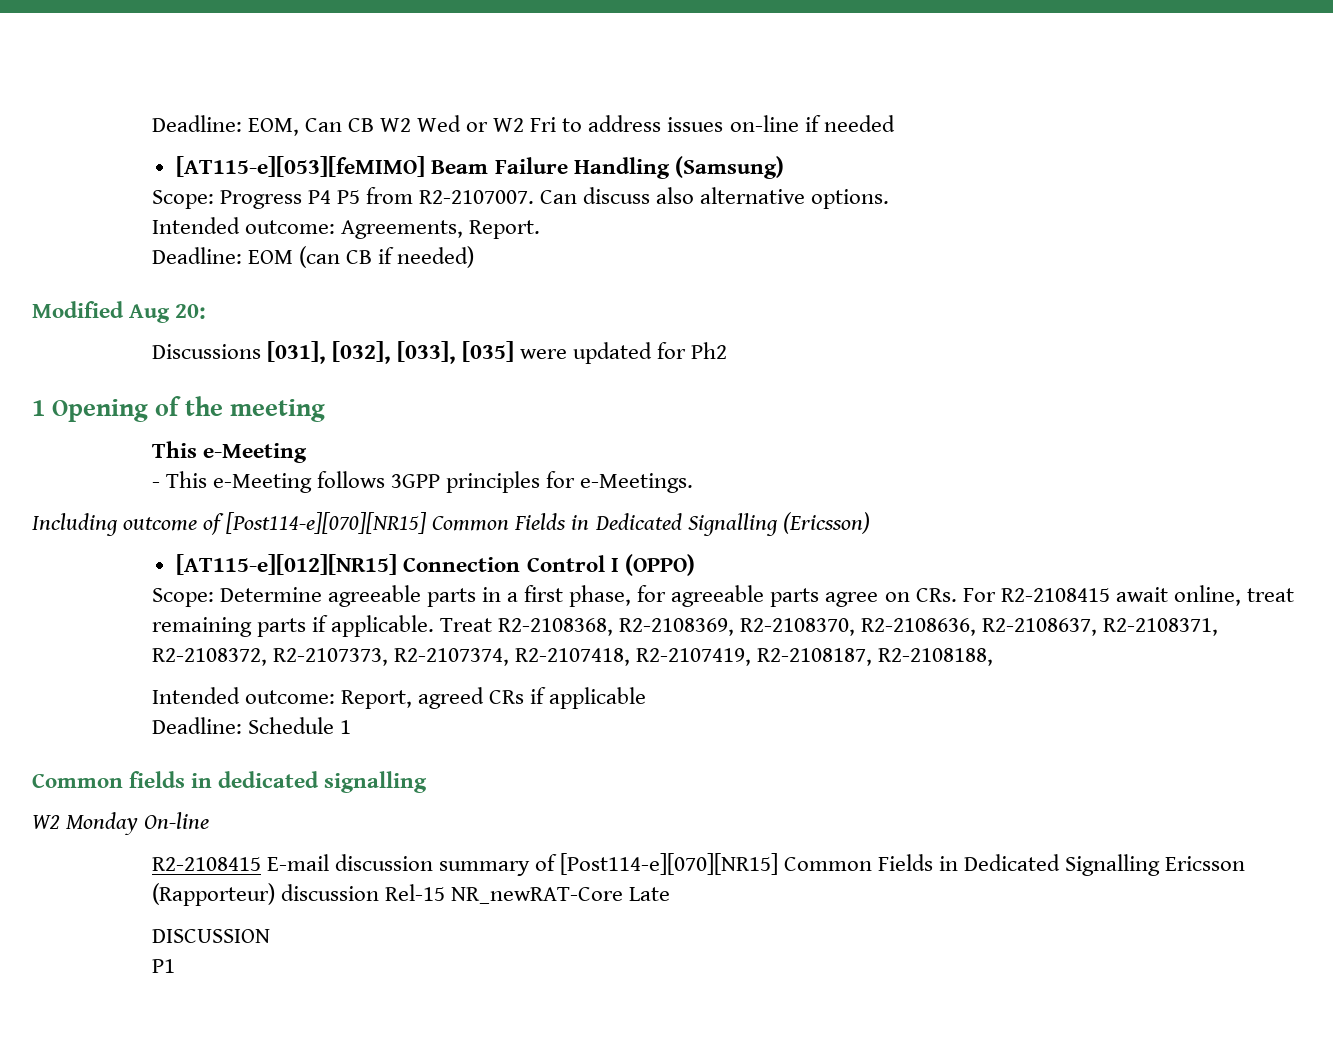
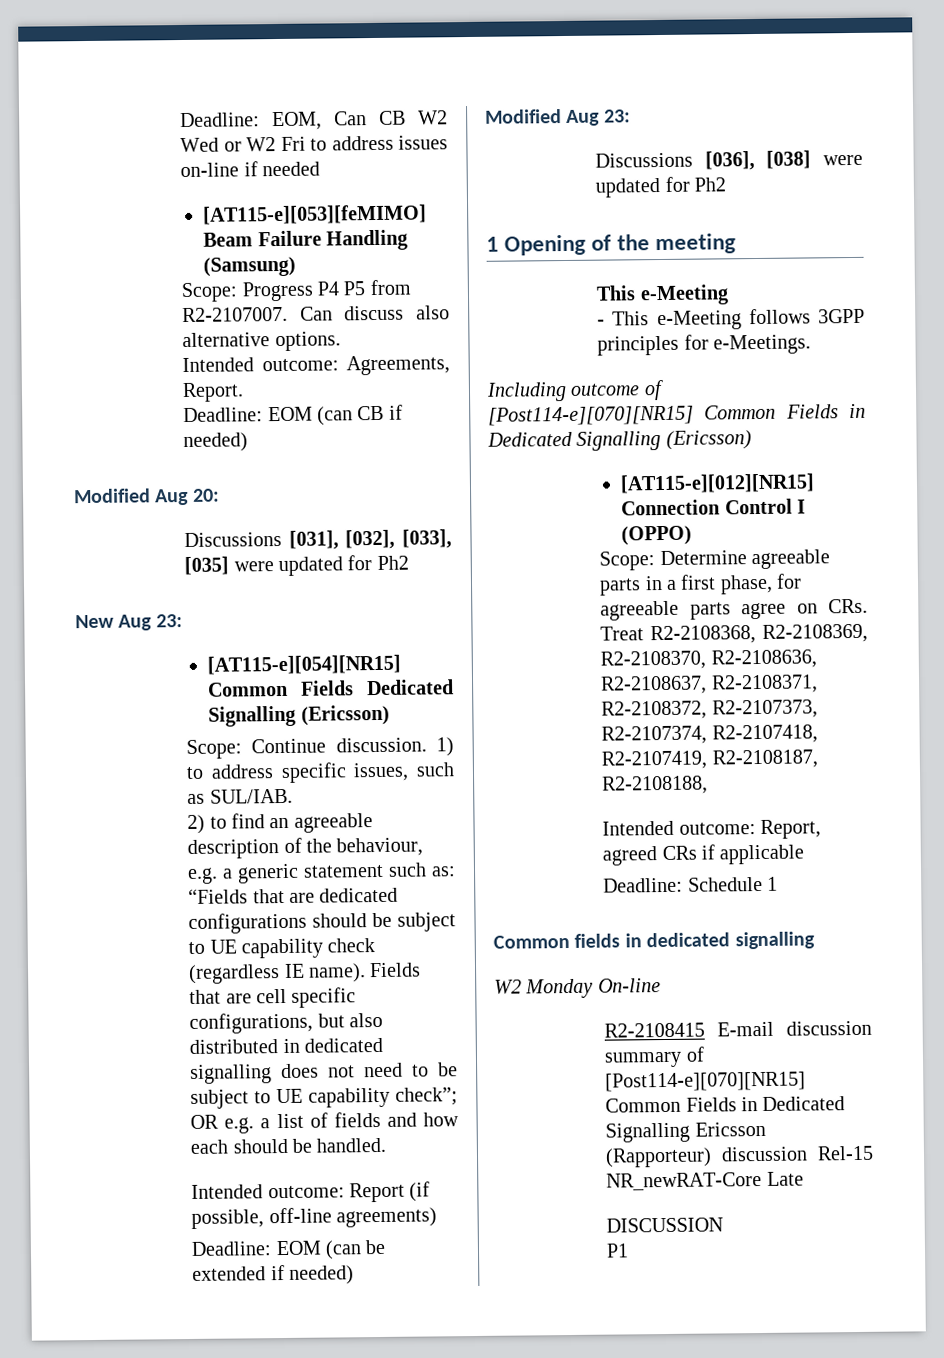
(728, 350) none -> [75,614,183,631] [207,654,402,675] [208,679,454,697] [208,704,390,727] [186,737,454,759] [186,762,455,784] [187,788,293,804] [187,813,373,834] [187,837,424,859] [187,862,457,884] [188,887,399,904] [188,912,456,934] [188,938,376,959] [188,962,422,984] [189,987,357,1008] [189,1012,383,1034] [189,1037,383,1054] [190,1062,459,1084] [190,1087,458,1109] [190,1111,459,1134] [190,1137,387,1154] [191,1181,431,1203] [191,1207,437,1229] [191,1239,387,1260] [192,1264,354,1285] [485,109,631,126] [595,150,863,171] [595,176,726,198] // New Aug 23: // [AT115-e][054][NR15] Common Fields Dedicated Signalling (Ericsson) // Scope: Continue discussion. 1) to address specific issues, such as SUL/IAB. // 2) to find an agreeable description of the behaviour, e.g. a generic statement such as: “Fields that are dedicated configurations should be subject to UE capability check (regardless IE name). Fields that are cell specific configurations, but also distributed in dedicated signalling does not need to be subject to UE capability check”; OR e.g. a list of fields and how each should be handled. // Intended outcome: Report (if possible, off-line agreements) // Deadline: EOM (can be extended if needed) // Modified Aug 23: // Discussions [036], [038] were updated for Ph2
[962,585,1294,606] [151,615,434,637] For R2-2108415 await online, treat remaining parts if applicable. -> (869, 606) none

